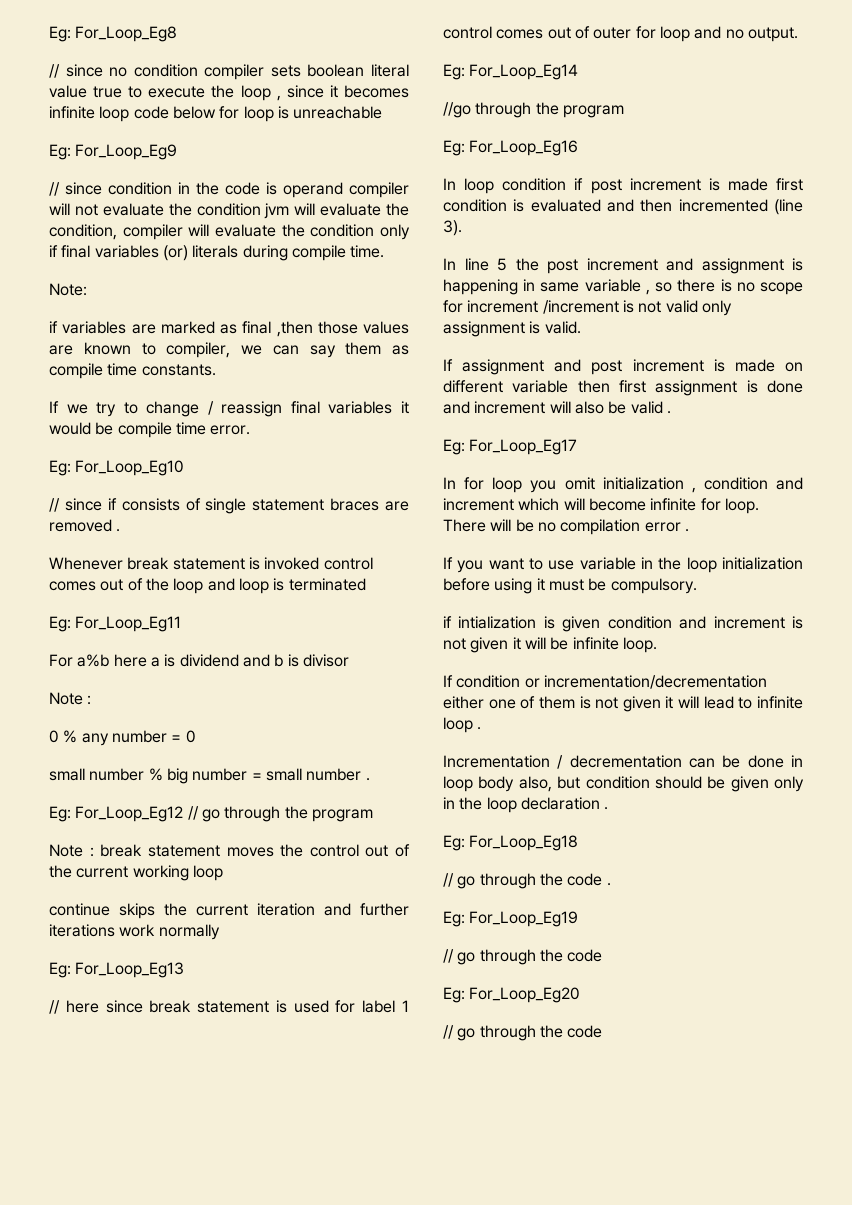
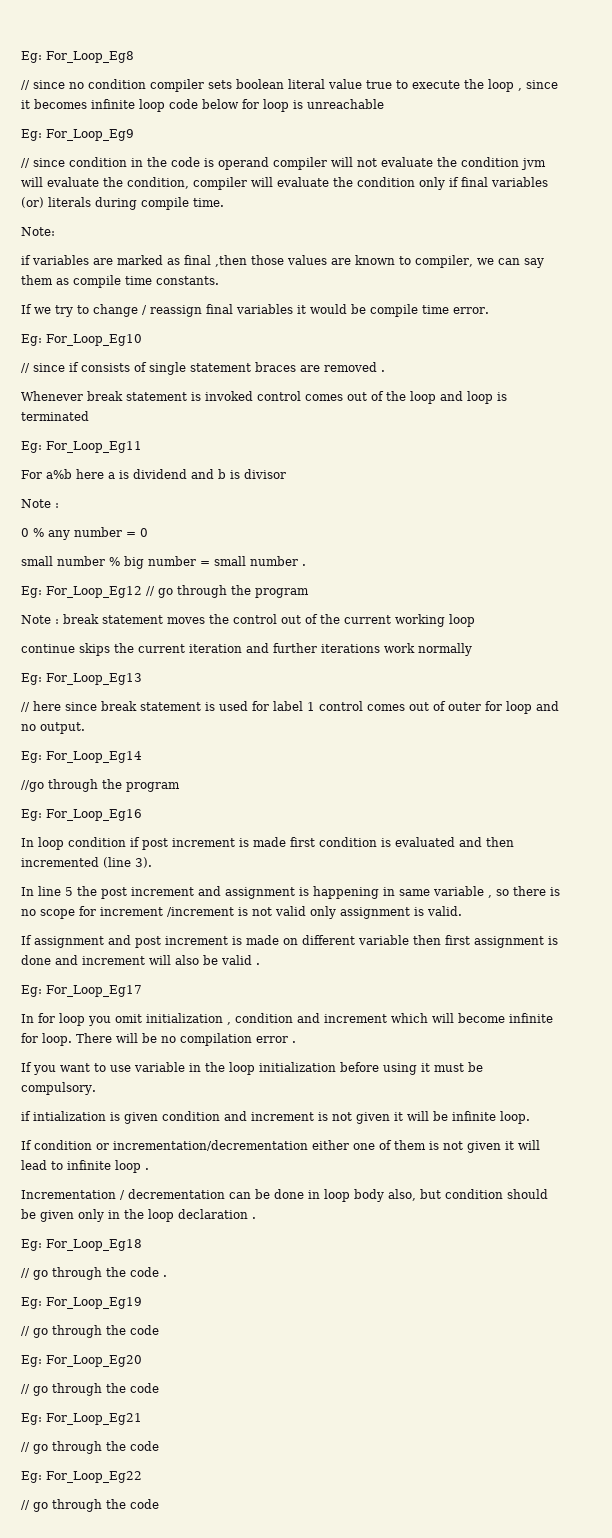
(603, 1031) none -> [21,1413,142,1425] [21,1441,159,1454] [21,1471,142,1483] [21,1499,159,1512] // Eg: For_Loop_Eg21 // // go through the code // Eg: For_Loop_Eg22 // // go through the code

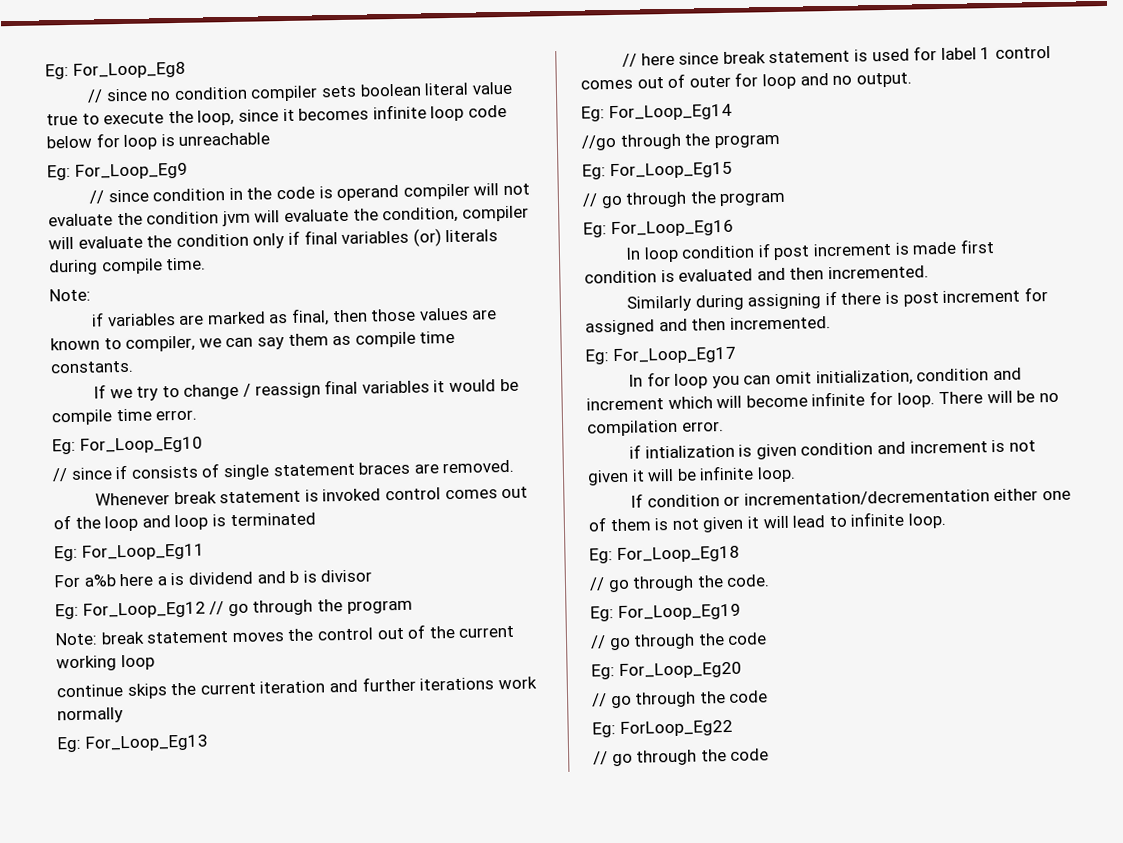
[488,79,522,92] loop , -> [197,109,235,126] loop,
[184,255,247,267] final ,then -> [290,308,368,326] final, then
[324,362,385,372] removed . -> [442,459,515,474] removed.
[21,499,59,508] [21,527,148,540] [21,556,306,569] // Note : // 0 % any number = 0 // small number % big number = small number . -> (373, 576) none
[21,615,59,624] Note : -> [55,632,98,646] Note:
(180, 787) none -> [582,161,733,180] [582,191,787,209] // Eg: For_Loop_Eg15 // // go through the program
[21,857,152,868] [21,886,560,899] [21,906,462,919] [21,935,558,948] [21,955,260,965] incremented (line 3). // In line 5 the post increment and assignment is happening in same variable , so there is no scope for increment /increment is not valid only assignment is valid. // If assignment and post increment is made on different variable then first assignment is done and increment will also be valid . -> [827,265,929,280] [626,287,1048,312] [585,316,831,336] incremented. // Similarly during assigning if there is post increment for assigned and then incremented.
[115,1013,231,1025] omit initialization , -> [743,369,913,387] can omit initialization,
[256,1036,296,1043] [21,1062,483,1075] [21,1082,96,1095] error . // If you want to use variable in the loop initialization before using it must be compulsory. -> [681,421,724,432] error.
[115,1160,149,1173] [21,1189,548,1202] [21,1209,256,1222] loop . // Incrementation / decrementation can be done in loop body also, but condition should be given only in the loop declaration . -> [907,512,947,529] loop.
[130,1267,167,1277] code . -> [726,574,771,587] code.
[46,1413,142,1425] [21,1441,159,1454] [21,1471,142,1483] [21,1499,159,1512] For_Loop_Eg21 // // go through the code // Eg: For_Loop_Eg22 // // go through the code -> [619,719,733,737] [593,748,770,767] ForLoop_Eg22 // // go through the code

